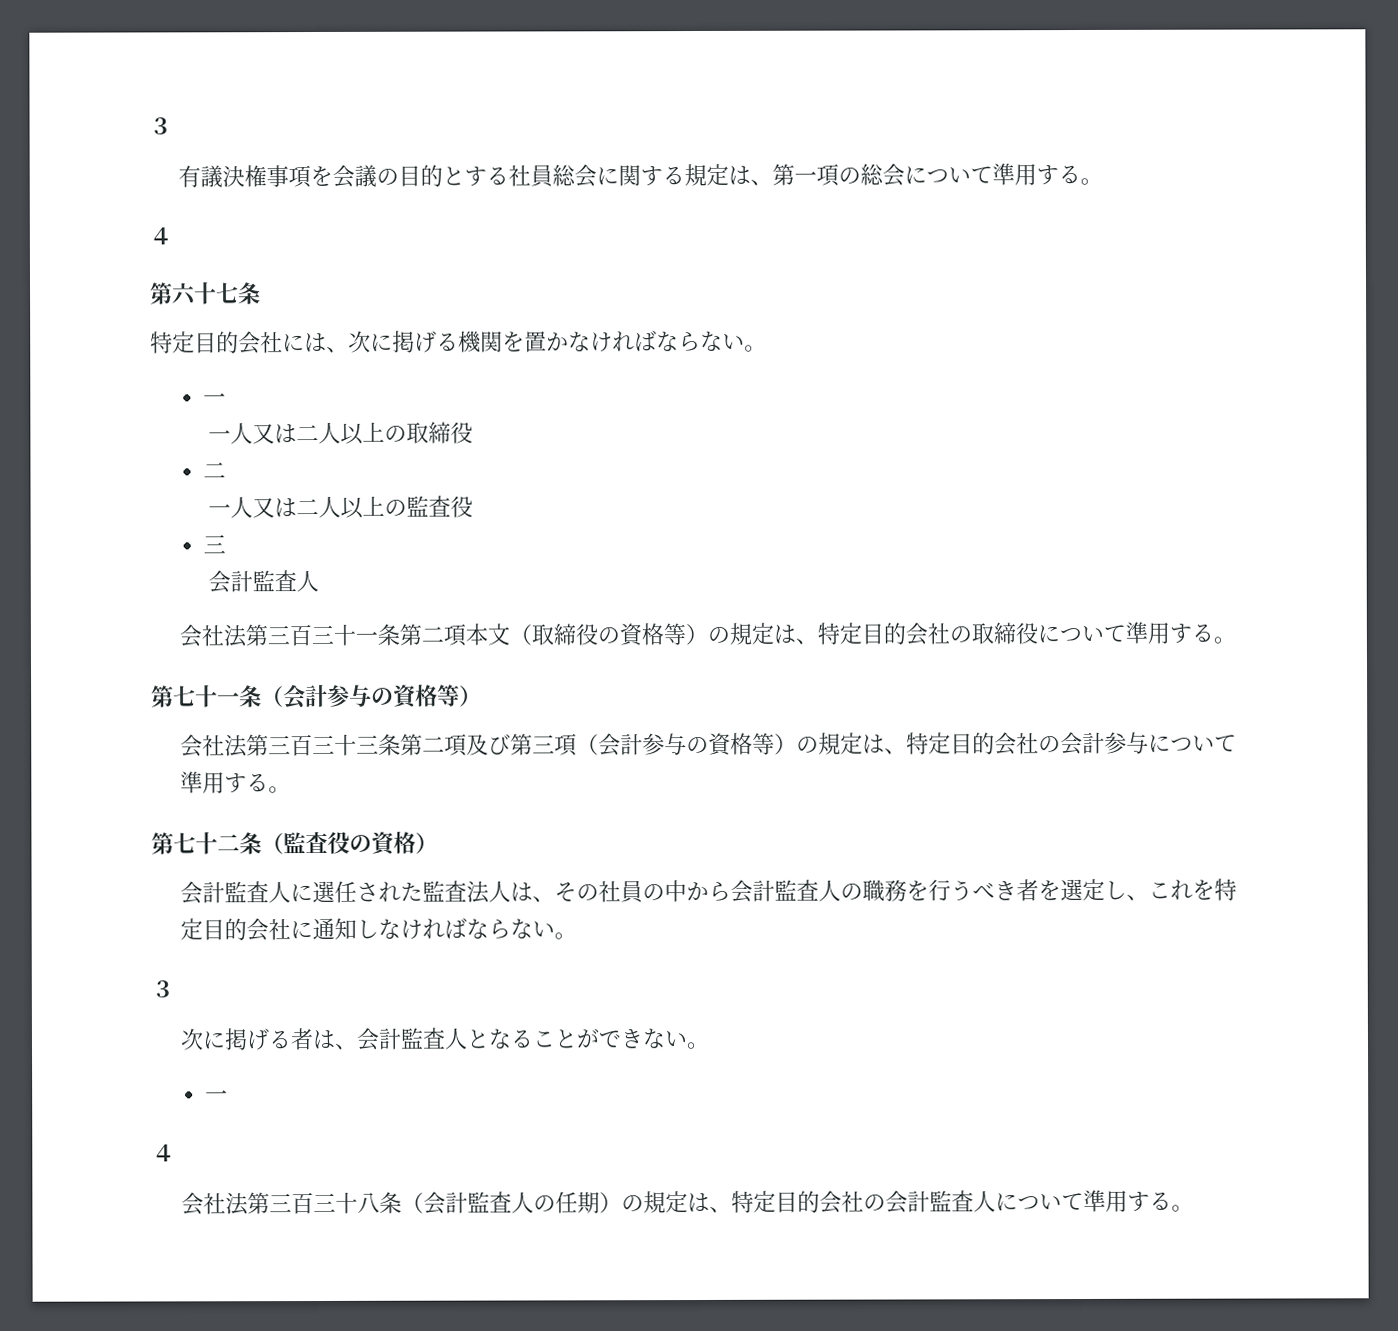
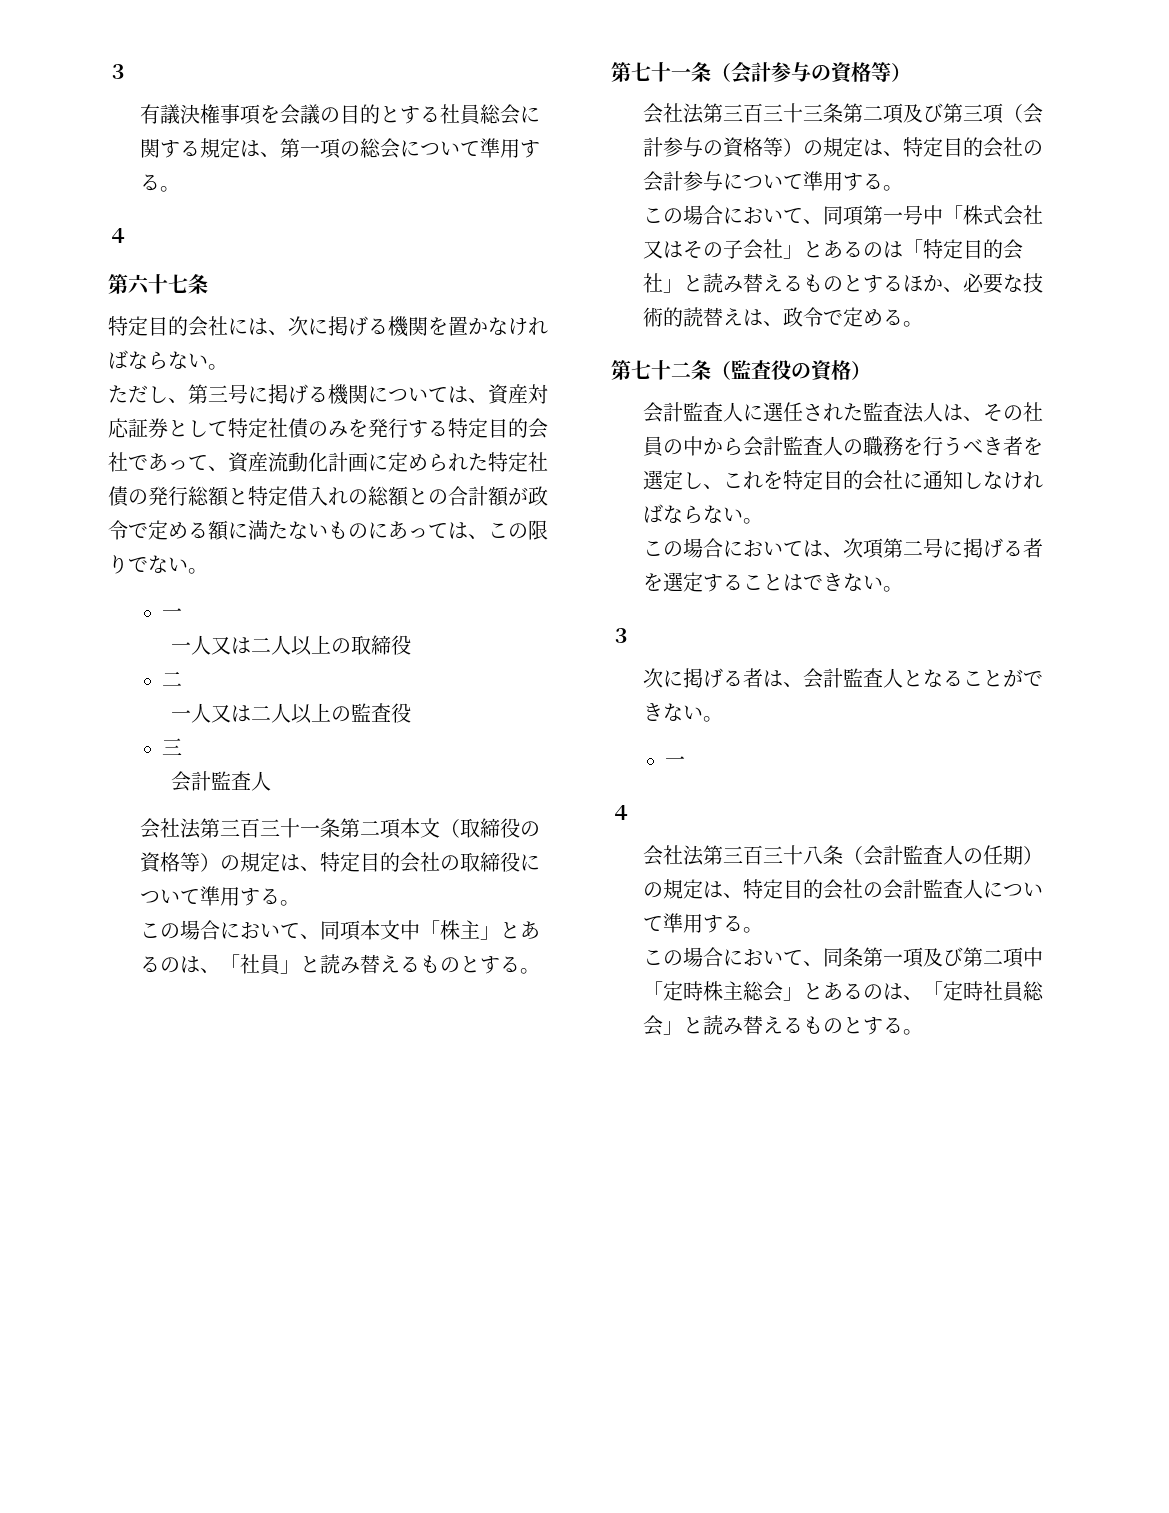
(767, 348) none -> [108,384,548,405] [108,418,548,439] [108,452,548,473] [108,486,548,507] [108,520,548,541] [108,555,208,574] // ただし、第三号に掲げる機関については、資産対応証券として特定社債のみを発行する特定目的会社であって、資産流動化計画に定められた特定社債の発行総額と特定借入れの総額との合計額が政令で定める額に満たないものにあっては、この限りでない。
(1236, 640) none -> [139,920,540,941] [139,954,540,974] // この場合において、同項本文中「株主」とあるのは、「社員」と読み替えるものとする。
(291, 790) none -> [642,205,1043,226] [642,239,1023,260] [642,273,1043,294] [642,307,923,327] // この場合において、同項第一号中「株式会社又はその子会社」とあるのは「特定目的会社」と読み替えるものとするほか、必要な技術的読替えは、政令で定める。
(577, 936) none -> [642,538,1043,559] [642,572,903,592] // この場合においては、次項第二号に掲げる者を選定することはできない。
(1194, 1208) none -> [642,947,1043,968] [642,981,1044,1002] [642,1015,923,1036] // この場合において、同条第一項及び第二項中「定時株主総会」とあるのは、「定時社員総会」と読み替えるものとする。

